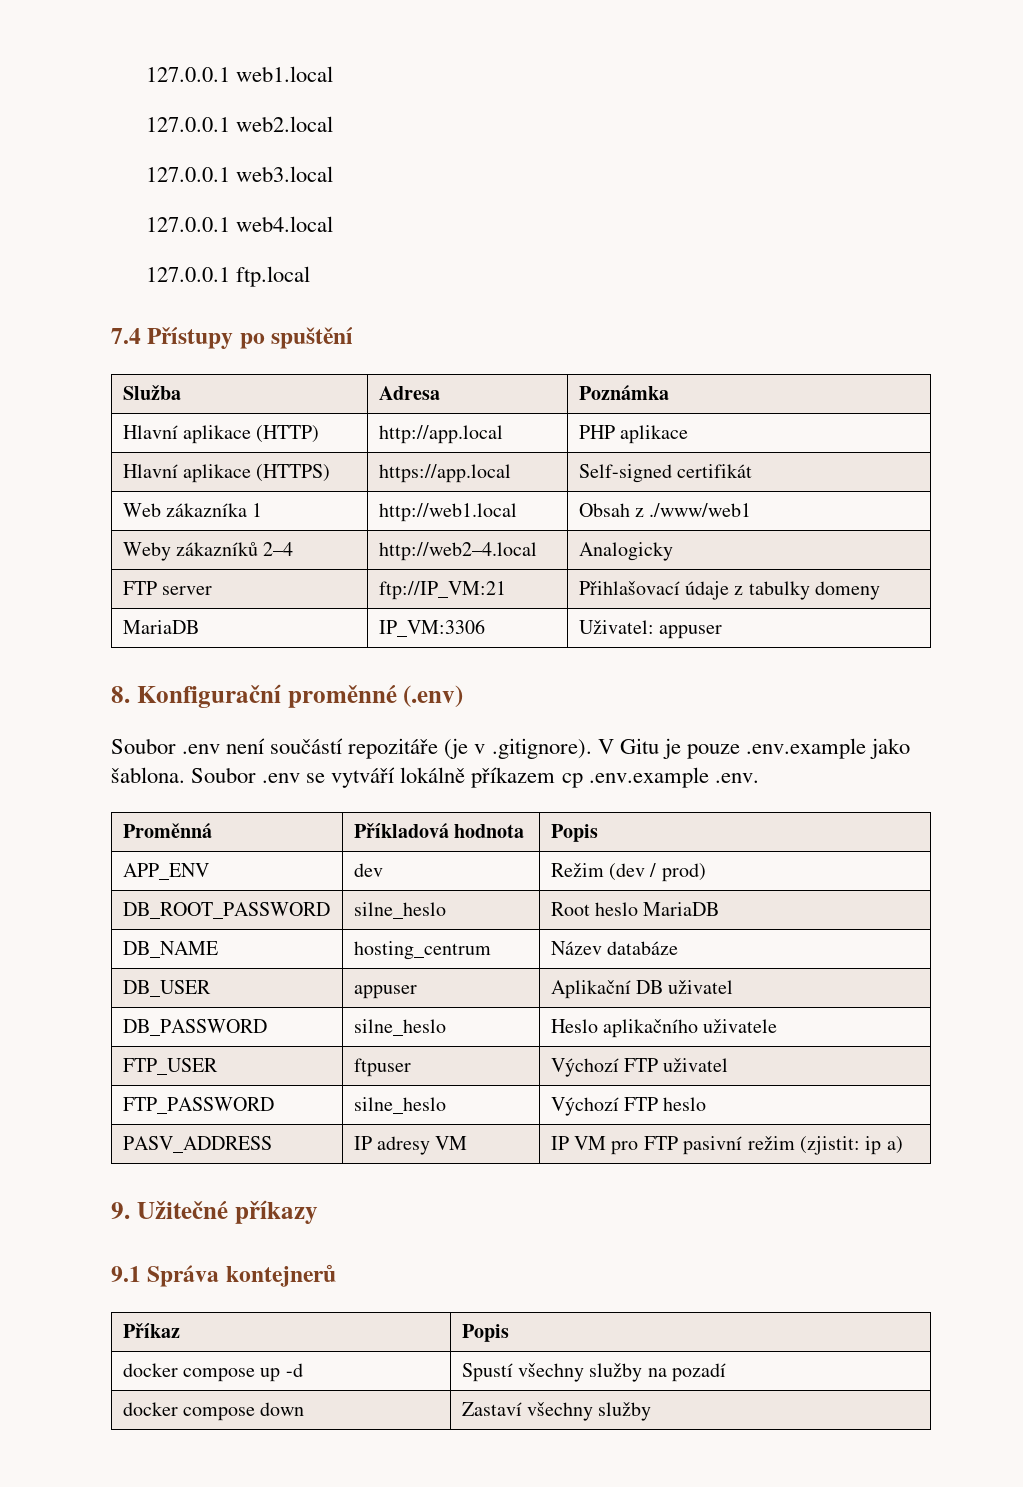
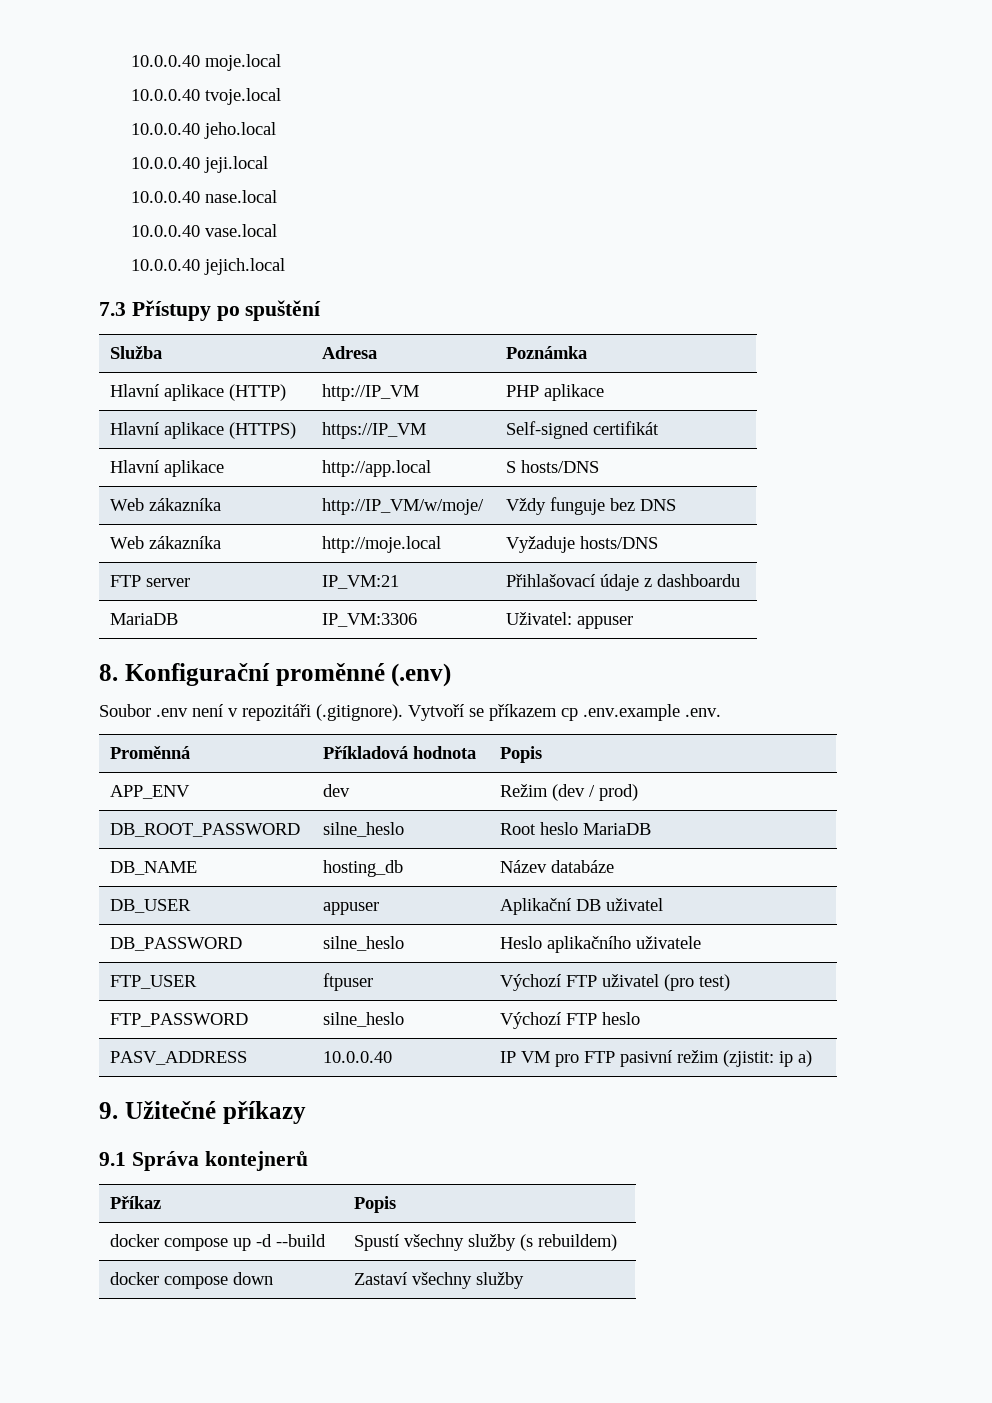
[145,66,333,82] [145,116,333,132] [145,166,333,182] [145,216,333,232] [145,266,310,287] [111,328,141,344] 127.0.0.1 web1.local // 127.0.0.1 web2.local // 127.0.0.1 web3.local // 127.0.0.1 web4.local // 127.0.0.1 ftp.local // 7.4 -> [131,54,282,71] [131,88,282,105] [131,122,277,139] [131,156,269,173] [131,190,278,203] [131,224,278,237] [131,258,286,275] [99,302,126,316] 10.0.0.40 moje.local // 10.0.0.40 tvoje.local // 10.0.0.40 jeho.local // 10.0.0.40 jeji.local // 10.0.0.40 nase.local // 10.0.0.40 vase.local // 10.0.0.40 jejich.local // 7.3
[378,425,503,444] http://app.local -> [322,384,420,401] http://IP_VM
[378,464,511,483] https://app.local -> [322,422,427,439] https://IP_VM
[122,503,263,517] [378,503,517,522] [578,503,752,517] [122,542,294,561] [378,542,537,561] [578,542,673,561] Web zákazníka 1 | http://web1.local | Obsah z ./www/web1 // Weby zákazníků 2–4 | http://web2–4.local | Analogicky -> [110,460,225,477] [322,460,432,477] [506,460,600,473] [110,498,222,511] [322,498,485,515] [506,497,677,515] [110,536,222,549] [322,536,442,553] [506,536,659,553] Hlavní aplikace | http://app.local | S hosts/DNS // Web zákazníka | http://IP_VM/w/moje/ | Vždy funguje bez DNS // Web zákazníka | http://moje.local | Vyžaduje hosts/DNS
[378,581,506,600] ftp://IP_VM:21 -> [322,575,400,589] IP_VM:21
[748,581,881,600] tabulky domeny -> [657,574,741,587] dashboardu
[270,738,910,759] [111,767,466,788] součástí repozitáře (je v .gitignore). V Gitu je pouze .env.example jako šablona. Soubor .env se vytváří lokálně -> [228,704,484,721] v repozitáři (.gitignore). Vytvoří se
[353,941,491,960] hosting_centrum -> [323,860,404,877] hosting_db
(729, 1065) none -> [664,974,731,991] (pro test)
[353,1136,468,1155] IP adresy VM -> [323,1051,393,1063] 10.0.0.40
(303, 1370) none -> [276,1234,327,1247] --build
[647,1363,727,1382] na pozadí -> [520,1234,618,1251] (s rebuildem)

